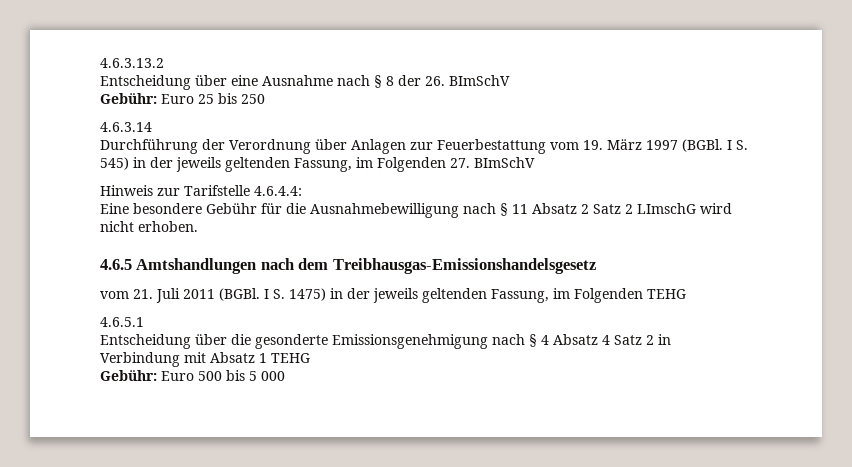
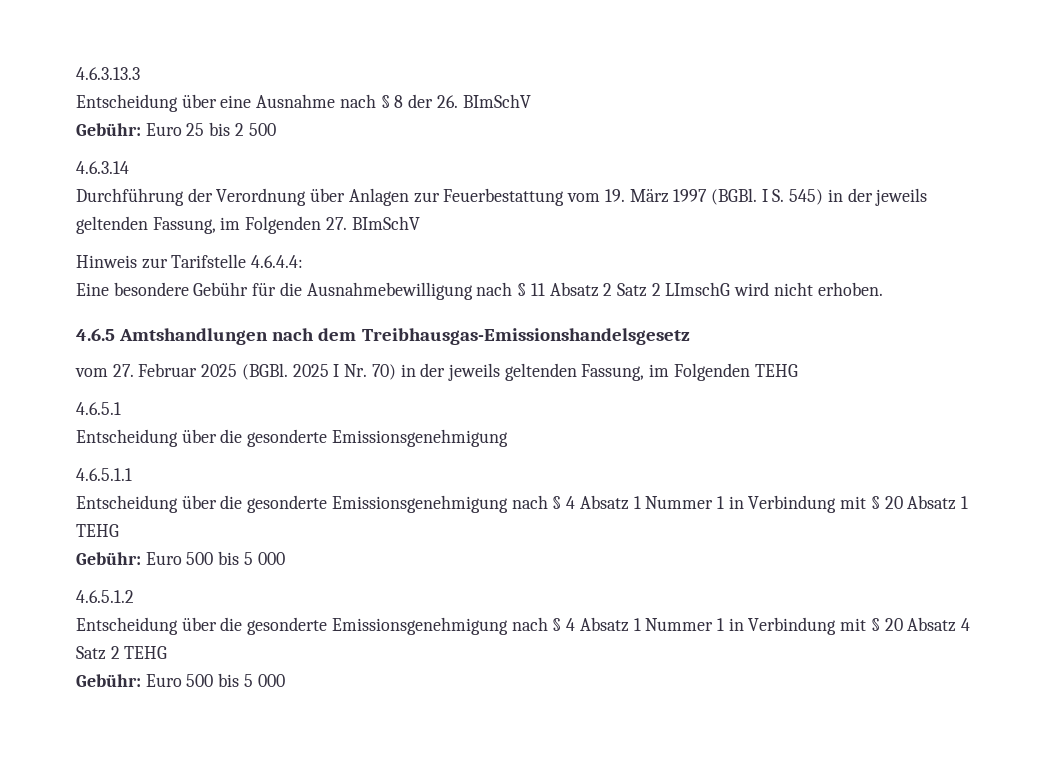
[100,58,164,68] 4.6.3.13.2 -> [76,67,140,80] 4.6.3.13.3
[241,94,265,104] 250 -> [234,123,276,136] 2 500
[133,288,326,303] 21. Juli 2011 (BGBl. I S. 1475) -> [112,363,396,380] 27. Februar 2025 (BGBl. 2025 I Nr. 70)
[492,334,671,347] [100,352,206,367] nach § 4 Absatz 4 Satz 2 in Verbindung mit -> [76,468,132,481] [76,495,903,513] // 4.6.5.1.1 // Entscheidung über die gesonderte Emissionsgenehmigung nach § 4 Absatz 1 Nummer 1 in Verbindung mit § 20
(285, 376) none -> [76,590,134,603] [76,617,971,635] [76,646,168,660] [76,673,285,687] // 4.6.5.1.2 // Entscheidung über die gesonderte Emissionsgenehmigung nach § 4 Absatz 1 Nummer 1 in Verbindung mit § 20 Absatz 4 Satz 2 TEHG // Gebühr: Euro 500 bis 5 000

